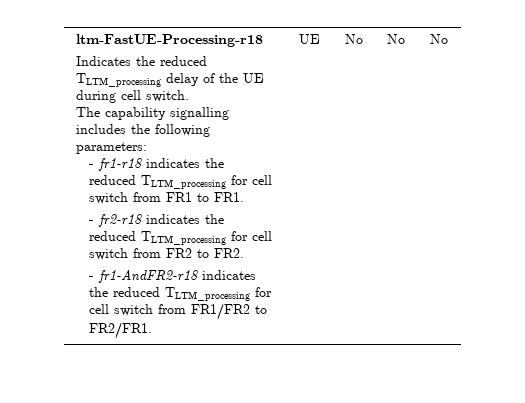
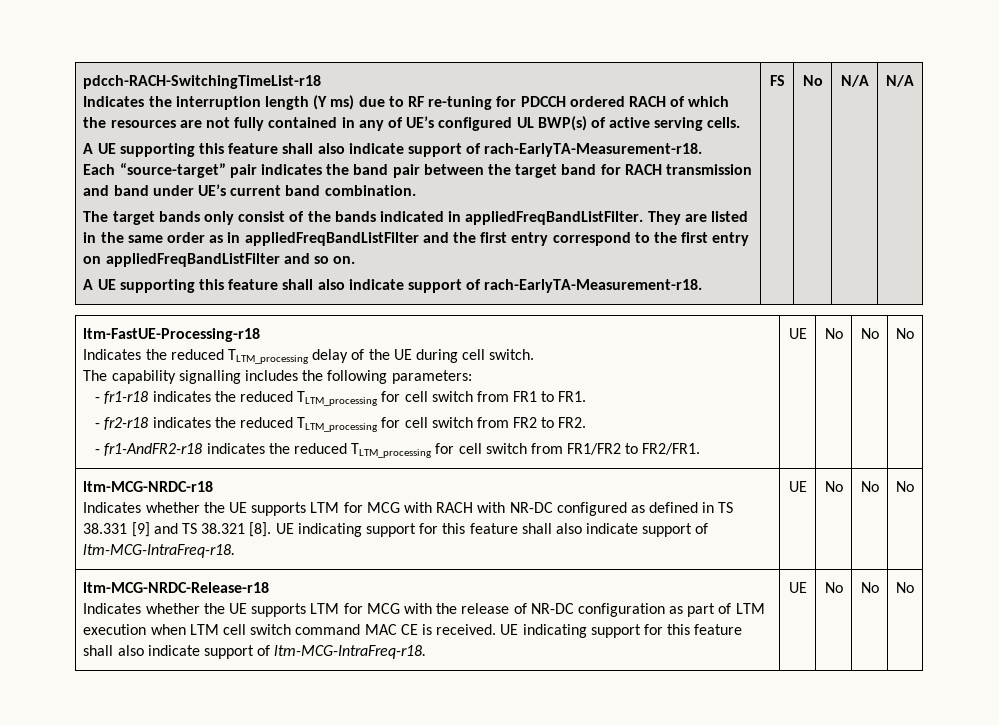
(75, 40) none -> [83,75,322,89] [83,95,730,110] [83,116,741,131] [83,143,703,157] [83,163,752,178] [83,184,416,196] [83,211,748,225] [83,232,750,246] [83,253,356,267] [83,279,703,293] [769,75,785,86] [802,75,823,86] [840,75,869,87] [886,75,914,87] pdcch-RACH-SwitchingTimeList-r18 // Indicates the interruption length (Y ms) due to RF re-tuning for PDCCH ordered RACH of which the resources are not fully contained in any of UE’s configured UL BWP(s) of active serving cells. // A UE supporting this feature shall also indicate support of rach-EarlyTA-Measurement-r18. // Each “source-target” pair indicates the band pair between the target band for RACH transmission and band under UE’s current band combination. // The target bands only consist of the bands indicated in appliedFreqBandListFilter. They are listed in the same order as in appliedFreqBandListFilter and the first entry correspond to the first entry on appliedFreqBandListFilter and so on. // A UE supporting this feature shall also indicate support of rach-EarlyTA-Measurement-r18. | FS | No | N/A | N/A //
(448, 39) none -> [83,481,214,492] [83,502,734,516] [83,522,709,537] [83,544,236,558] [788,481,807,492] [824,481,843,492] [860,481,879,492] [896,481,914,492] [83,582,270,593] [83,603,765,617] [83,624,743,638] [83,645,427,659] [788,582,807,593] [824,582,843,593] [860,582,879,593] [896,582,914,593] // ltm-MCG-NRDC-r18 // Indicates whether the UE supports LTM for MCG with RACH with NR-DC configured as defined in TS 38.331 [9] and TS 38.321 [8]. UE indicating support for this feature shall also indicate support of ltm-MCG-IntraFreq-r18. | UE | No | No | No // ltm-MCG-NRDC-Release-r18 // Indicates whether the UE supports LTM for MCG with the release of NR-DC configuration as part of LTM execution when LTM cell switch command MAC CE is received. UE indicating support for this feature shall also indicate support of ltm-MCG-IntraFreq-r18. | UE | No | No | No

